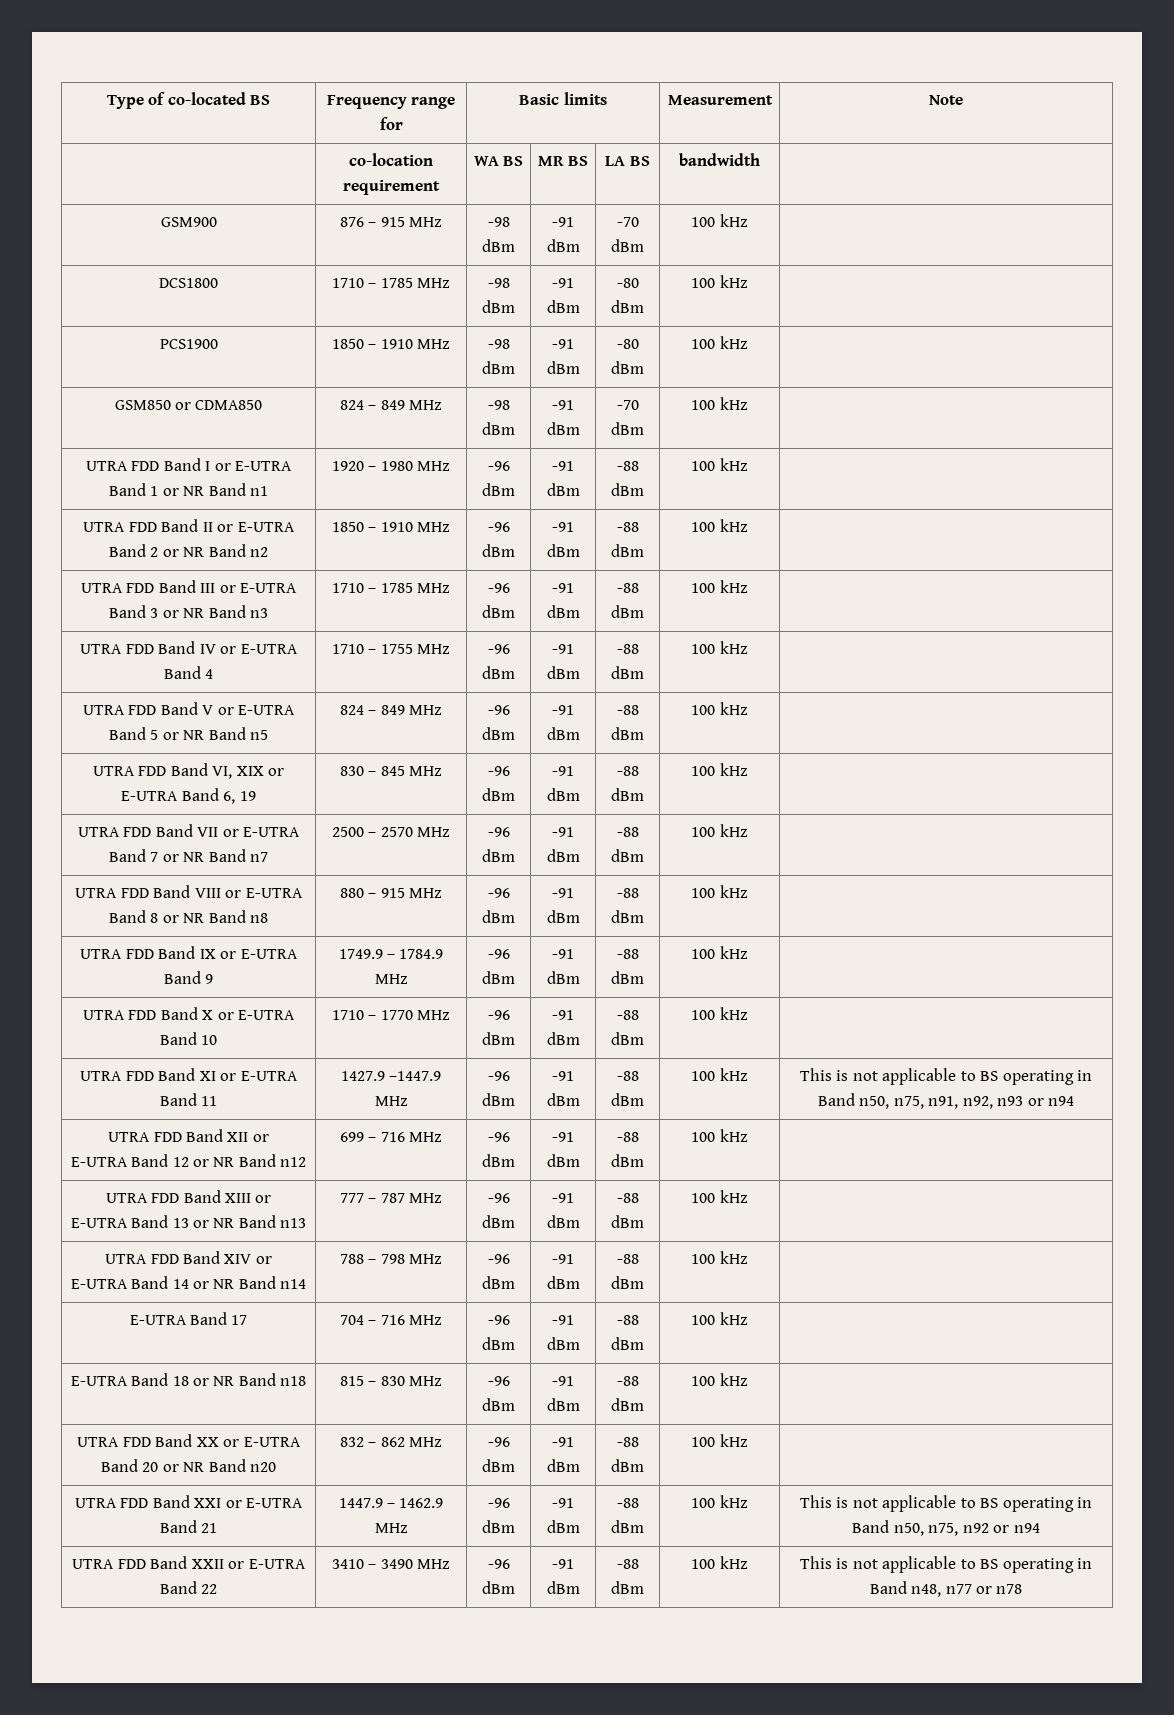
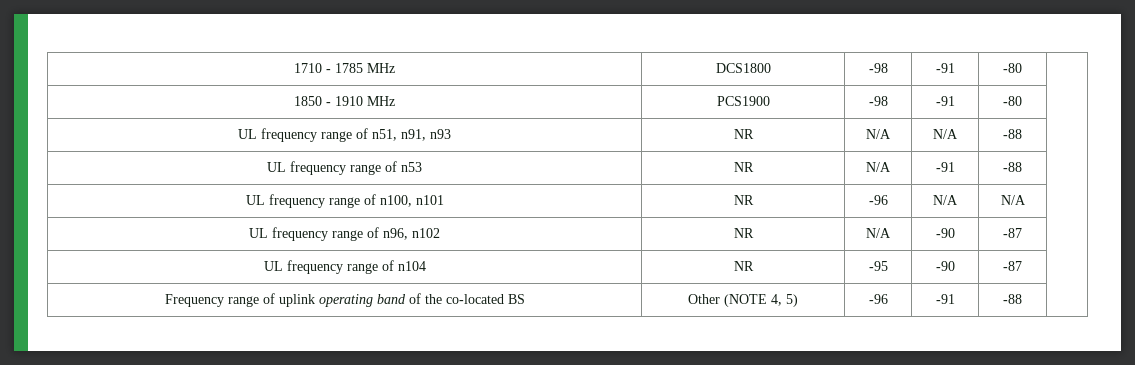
[106,92,271,109] [326,95,456,109] [379,117,403,130] [519,92,607,105] [667,95,773,105] [928,95,963,105] [349,153,433,166] [343,180,440,195] [473,156,524,166] [537,156,589,166] [605,156,650,166] [678,153,760,166] [160,217,217,227] [339,217,443,227] [487,217,510,227] [482,239,515,252] [552,217,574,227] [546,239,580,252] [616,217,639,227] [610,239,644,252] [691,214,748,227] [159,278,218,288] [331,278,451,288] [487,278,510,288] [482,300,515,313] [552,278,574,288] [546,300,580,313] [616,278,639,288] [610,300,644,313] [691,275,748,288] [159,339,218,349] [331,339,451,349] [487,339,510,349] [482,361,515,374] [552,339,574,349] [546,361,580,374] [616,339,639,349] [610,361,644,374] [691,336,748,349] [114,400,263,410] [339,400,443,410] [487,400,510,410] [482,422,515,435] [552,400,574,410] [546,422,580,435] [616,400,639,410] [610,422,644,435] [691,397,748,410] [85,458,293,471] [108,483,269,496] [331,461,451,471] [487,461,510,471] [482,483,515,496] [552,461,574,471] [546,483,580,496] [616,461,639,471] [610,483,644,496] [691,458,748,471] [83,519,295,532] [108,544,269,557] [331,522,451,532] [487,522,510,532] [482,544,515,557] [552,522,574,532] [546,544,580,557] [616,522,639,532] [610,544,644,557] [691,519,748,532] [80,580,298,593] [108,605,269,618] [331,583,451,593] [487,583,510,593] [482,605,515,618] [552,583,574,593] [546,605,580,618] [616,583,639,593] [610,605,644,618] [691,580,748,593] [80,641,298,654] [163,666,214,679] [331,644,451,654] [487,644,510,654] [482,666,515,679] [552,644,574,654] [546,666,580,679] [616,644,639,654] [610,666,644,679] [691,641,748,654] [82,702,296,715] [108,727,269,740] [339,705,443,715] [487,705,510,715] [482,727,515,740] [552,705,574,715] [546,727,580,740] [616,705,639,715] [610,727,644,740] [691,702,748,715] [92,763,285,779] [121,788,256,804] [339,766,443,776] [487,766,510,776] [482,788,515,801] [552,766,574,776] [546,788,580,801] [616,766,639,776] [610,788,644,801] [691,763,748,776] [77,824,301,837] [108,849,269,862] [331,827,451,837] [487,827,510,837] [482,849,515,862] [552,827,574,837] [546,849,580,862] [616,827,639,837] [610,849,644,862] [691,824,748,837] [75,885,303,898] [108,910,269,923] [339,888,443,898] [487,888,510,898] [482,910,515,923] [552,888,574,898] [546,910,580,923] [616,888,639,898] [610,910,644,923] [691,885,748,898] [80,946,298,959] [163,971,214,984] [338,949,444,959] [374,974,408,984] [487,949,510,959] [482,971,515,984] [552,949,574,959] [546,971,580,984] [616,949,639,959] [610,971,644,984] [691,946,748,959] [82,1007,296,1020] [159,1032,218,1045] [331,1010,451,1020] [487,1010,510,1020] [482,1032,515,1045] [552,1010,574,1020] [546,1032,580,1045] [616,1010,639,1020] [610,1032,644,1045] [691,1007,748,1020] [80,1068,298,1081] [159,1093,218,1106] [340,1071,442,1081] [374,1096,408,1106] [487,1071,510,1081] [482,1093,515,1106] [552,1071,574,1081] [546,1093,580,1106] [616,1071,639,1081] [610,1093,644,1106] [691,1068,748,1081] [799,1068,1093,1085] [817,1093,1075,1109] [108,1129,269,1142] [70,1154,307,1167] [339,1132,443,1142] [487,1132,510,1142] [482,1154,515,1167] [552,1132,574,1142] [546,1154,580,1167] [616,1132,639,1142] [610,1154,644,1167] [691,1129,748,1142] [105,1190,272,1203] [70,1215,307,1228] [339,1193,443,1203] [487,1193,510,1203] [482,1215,515,1228] [552,1193,574,1203] [546,1215,580,1228] [616,1193,639,1203] [610,1215,644,1228] [691,1190,748,1203] [105,1251,272,1264] [70,1276,307,1289] [339,1254,443,1264] [487,1254,510,1264] [482,1276,515,1289] [552,1254,574,1264] [546,1276,580,1289] [616,1254,639,1264] [610,1276,644,1289] [691,1251,748,1264] [129,1312,248,1325] [339,1315,443,1325] [487,1315,510,1325] [482,1337,515,1350] [552,1315,574,1325] [546,1337,580,1350] [616,1315,639,1325] [610,1337,644,1350] [691,1312,748,1325] [70,1373,307,1386] [339,1376,443,1386] [487,1376,510,1386] [482,1398,515,1411] [552,1376,574,1386] [546,1398,580,1411] [616,1376,639,1386] [610,1398,644,1411] [691,1373,748,1386] [77,1434,301,1447] [100,1459,277,1472] [339,1437,443,1447] [487,1437,510,1447] [482,1459,515,1472] [552,1437,574,1447] [546,1459,580,1472] [616,1437,639,1447] [610,1459,644,1472] [691,1434,748,1447] [74,1495,304,1508] [159,1520,218,1533] [338,1498,444,1508] [374,1523,408,1533] [487,1498,510,1508] [482,1520,515,1533] [552,1498,574,1508] [546,1520,580,1533] [616,1498,639,1508] [610,1520,644,1533] [691,1495,748,1508] [799,1495,1093,1512] [852,1520,1040,1536] [72,1556,306,1569] [159,1581,218,1594] [331,1559,451,1569] [487,1559,510,1569] [482,1581,515,1594] [552,1559,574,1569] [546,1581,580,1594] [616,1559,639,1569] [610,1581,644,1594] [691,1556,748,1569] [799,1556,1093,1573] [869,1581,1023,1597] Type of co-located BS | Frequency range for | Basic limits | Measurement | Note // | co-location requirement | WA BS | MR BS | LA BS | bandwidth | // GSM900 | 876 – 915 MHz | -98 dBm | -91 dBm | -70 dBm | 100 kHz | // DCS1800 | 1710 – 1785 MHz | -98 dBm | -91 dBm | -80 dBm | 100 kHz | // PCS1900 | 1850 – 1910 MHz | -98 dBm | -91 dBm | -80 dBm | 100 kHz | // GSM850 or CDMA850 | 824 – 849 MHz | -98 dBm | -91 dBm | -70 dBm | 100 kHz | // UTRA FDD Band I or E-UTRA Band 1 or NR Band n1 | 1920 – 1980 MHz | -96 dBm | -91 dBm | -88 dBm | 100 kHz | // UTRA FDD Band II or E-UTRA Band 2 or NR Band n2 | 1850 – 1910 MHz | -96 dBm | -91 dBm | -88 dBm | 100 kHz | // UTRA FDD Band III or E-UTRA Band 3 or NR Band n3 | 1710 – 1785 MHz | -96 dBm | -91 dBm | -88 dBm | 100 kHz | // UTRA FDD Band IV or E-UTRA Band 4 | 1710 – 1755 MHz | -96 dBm | -91 dBm | -88 dBm | 100 kHz | // UTRA FDD Band V or E-UTRA Band 5 or NR Band n5 | 824 – 849 MHz | -96 dBm | -91 dBm | -88 dBm | 100 kHz | // UTRA FDD Band VI, XIX or E-UTRA Band 6, 19 | 830 – 845 MHz | -96 dBm | -91 dBm | -88 dBm | 100 kHz | // UTRA FDD Band VII or E-UTRA Band 7 or NR Band n7 | 2500 – 2570 MHz | -96 dBm | -91 dBm | -88 dBm | 100 kHz | // UTRA FDD Band VIII or E-UTRA Band 8 or NR Band n8 | 880 – 915 MHz | -96 dBm | -91 dBm | -88 dBm | 100 kHz | // UTRA FDD Band IX or E-UTRA Band 9 | 1749.9 – 1784.9 MHz | -96 dBm | -91 dBm | -88 dBm | 100 kHz | // UTRA FDD Band X or E-UTRA Band 10 | 1710 – 1770 MHz | -96 dBm | -91 dBm | -88 dBm | 100 kHz | // UTRA FDD Band XI or E-UTRA Band 11 | 1427.9 –1447.9 MHz | -96 dBm | -91 dBm | -88 dBm | 100 kHz | This is not applicable to BS operating in Band n50, n75, n91, n92, n93 or n94 // UTRA FDD Band XII or // E-UTRA Band 12 or NR Band n12 | 699 – 716 MHz | -96 dBm | -91 dBm | -88 dBm | 100 kHz | // UTRA FDD Band XIII or // E-UTRA Band 13 or NR Band n13 | 777 – 787 MHz | -96 dBm | -91 dBm | -88 dBm | 100 kHz | // UTRA FDD Band XIV or // E-UTRA Band 14 or NR Band n14 | 788 – 798 MHz | -96 dBm | -91 dBm | -88 dBm | 100 kHz | // E-UTRA Band 17 | 704 – 716 MHz | -96 dBm | -91 dBm | -88 dBm | 100 kHz | // E-UTRA Band 18 or NR Band n18 | 815 – 830 MHz | -96 dBm | -91 dBm | -88 dBm | 100 kHz | // UTRA FDD Band XX or E-UTRA Band 20 or NR Band n20 | 832 – 862 MHz | -96 dBm | -91 dBm | -88 dBm | 100 kHz | // UTRA FDD Band XXI or E-UTRA Band 21 | 1447.9 – 1462.9 MHz | -96 dBm | -91 dBm | -88 dBm | 100 kHz | This is not applicable to BS operating in Band n50, n75, n92 or n94 // UTRA FDD Band XXII or E-UTRA Band 22 | 3410 – 3490 MHz | -96 dBm | -91 dBm | -88 dBm | 100 kHz | This is not applicable to BS operating in Band n48, n77 or n78 -> [294,63,395,73] [715,63,771,73] [868,63,888,73] [935,63,955,73] [1003,63,1022,73] [294,96,395,106] [716,96,770,106] [868,96,888,106] [935,96,955,106] [1003,96,1022,106] [238,128,451,142] [733,129,754,139] [866,129,891,139] [933,129,958,139] [1003,129,1022,139] [267,161,422,175] [733,162,754,172] [866,162,891,172] [935,162,955,172] [1003,162,1022,172] [245,194,444,208] [733,195,754,205] [868,195,888,205] [933,195,958,205] [1000,195,1026,205] [249,227,440,241] [733,228,754,238] [866,228,891,238] [935,228,955,238] [1003,228,1022,238] [263,260,426,274] [733,261,754,271] [868,261,888,271] [935,261,955,271] [1003,261,1022,271] [164,293,525,307] [688,294,798,307] [868,294,888,304] [935,294,955,304] [1003,294,1022,304] 1710 - 1785 MHz | DCS1800 | -98 | -91 | -80 | // 1850 - 1910 MHz | PCS1900 | -98 | -91 | -80 | // UL frequency range of n51, n91, n93 | NR | N/A | N/A | -88 | // UL frequency range of n53 | NR | N/A | -91 | -88 | // UL frequency range of n100, n101 | NR | -96 | N/A | N/A | // UL frequency range of n96, n102 | NR | N/A | -90 | -87 | // UL frequency range of n104 | NR | -95 | -90 | -87 | // Frequency range of uplink operating band of the co-located BS | Other (NOTE 4, 5) | -96 | -91 | -88 |

